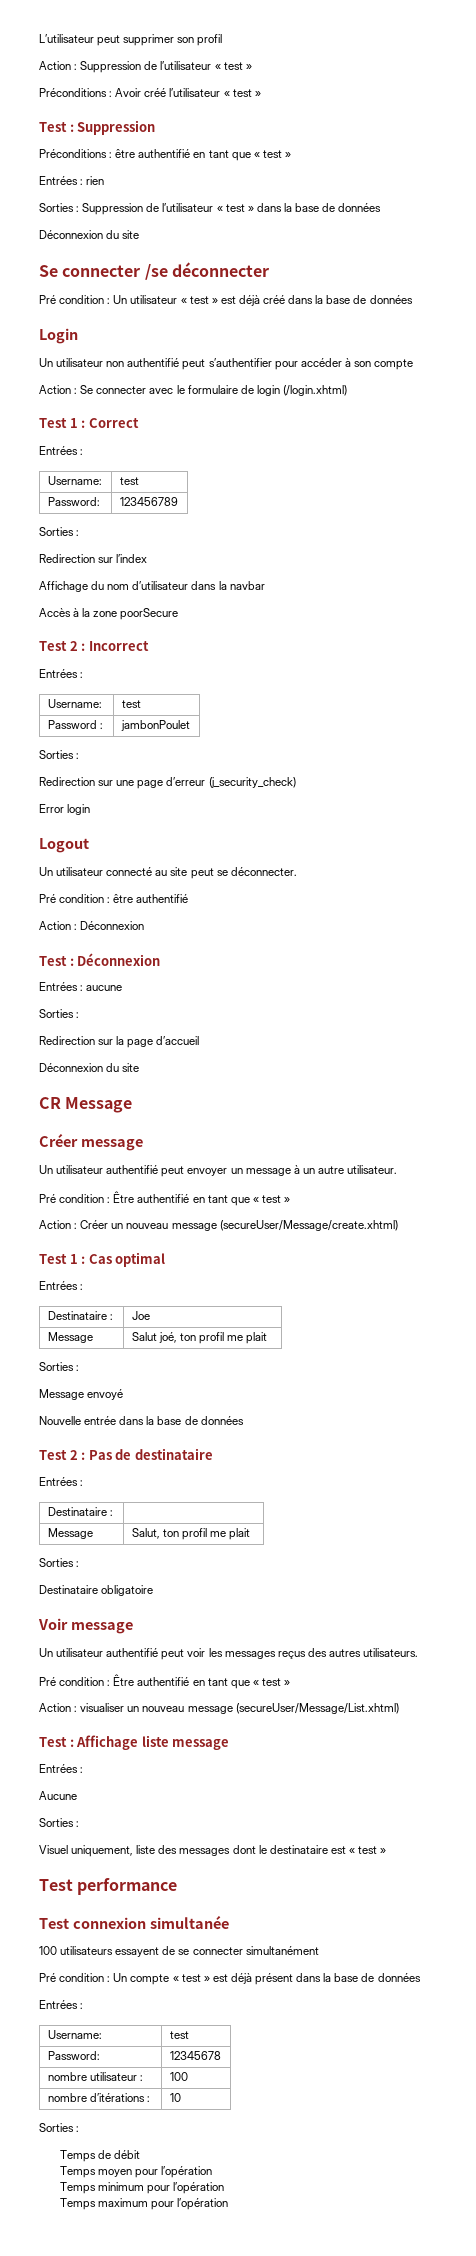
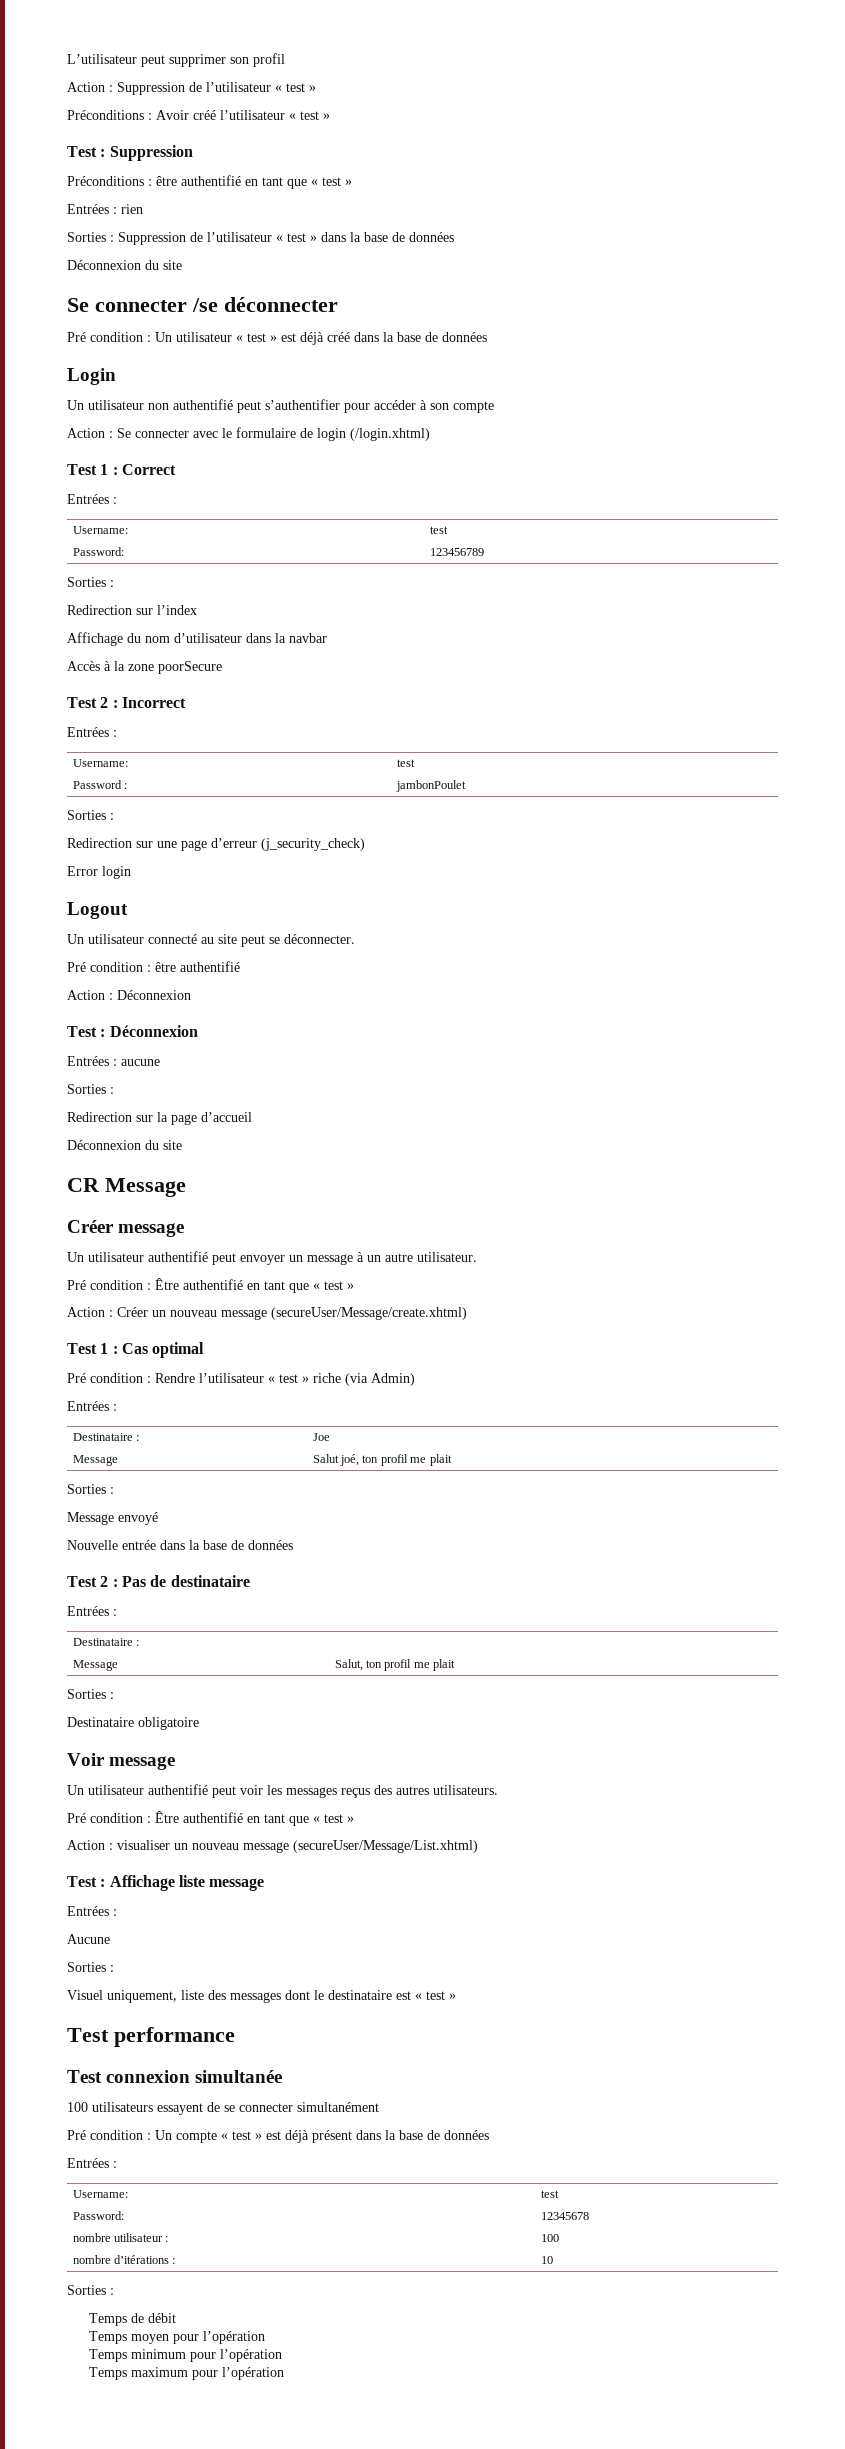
(166, 1259) none -> [67,1373,415,1386] // Pré condition : Rendre l’utilisateur « test » riche (via Admin)

